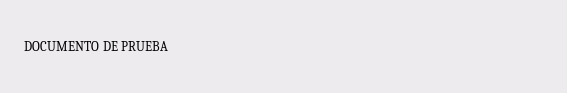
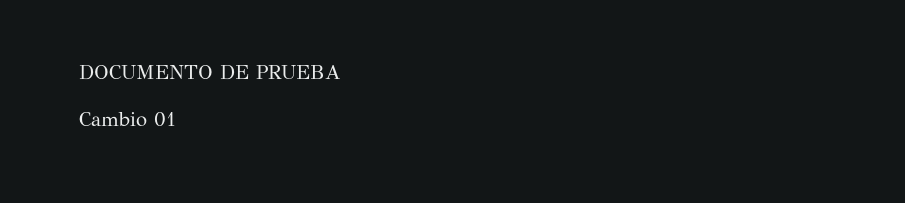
(169, 46) none -> [79,112,176,127] // Cambio 01

